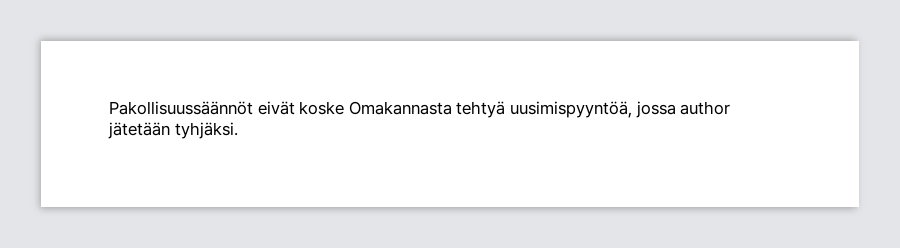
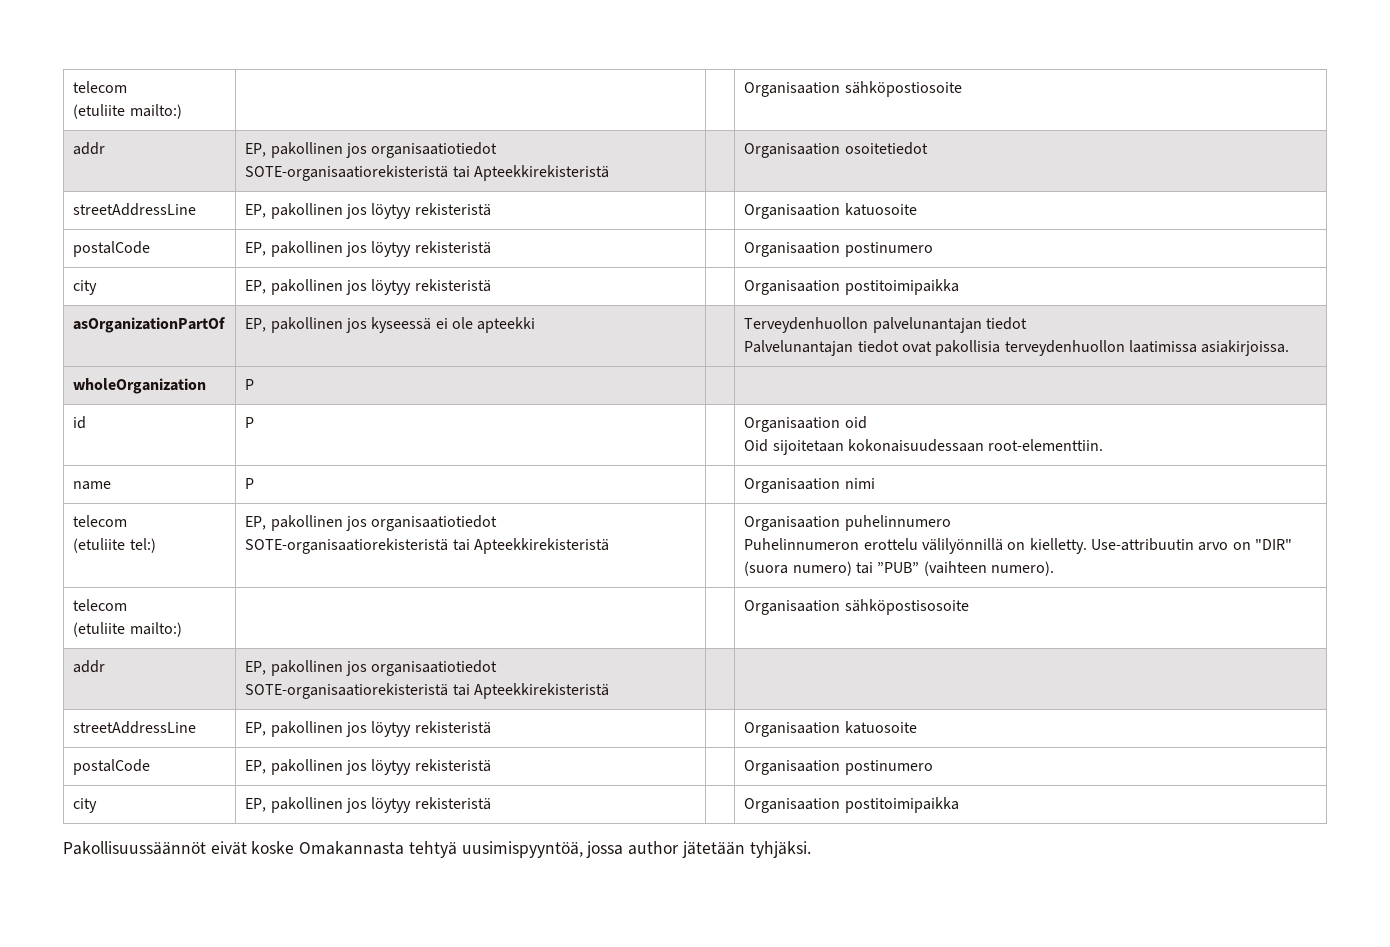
(109, 108) none -> [73,81,128,93] [73,104,182,119] [744,81,962,97] [73,142,106,155] [245,142,498,158] [245,165,610,181] [744,142,928,158] [73,203,197,216] [245,203,491,219] [744,203,917,219] [73,241,151,257] [245,241,491,257] [744,242,933,257] [73,280,98,295] [245,279,491,295] [744,279,959,295] [73,317,226,333] [245,317,536,333] [744,317,1028,333] [744,340,1290,356] [73,378,207,394] [245,379,255,390] [73,416,87,429] [245,417,255,428] [744,416,867,432] [744,439,1104,455] [73,481,112,490] [245,478,255,489] [744,478,875,493] [73,515,128,527] [73,538,156,553] [245,515,498,531] [245,538,610,554] [744,515,951,531] [744,538,1292,554] [744,561,1055,576] [73,599,128,611] [73,622,182,637] [744,599,969,615] [73,660,106,673] [245,660,498,676] [245,683,610,699] [73,721,197,734] [245,721,491,737] [744,721,917,737] [73,759,151,775] [245,759,491,775] [744,760,933,775] [73,798,98,813] [245,797,491,813] [744,797,959,813] telecom // (etuliite mailto:) | | | Organisaation sähköpostiosoite // addr | EP, pakollinen jos organisaatiotiedot SOTE-organisaatiorekisteristä tai Apteekkirekisteristä | | Organisaation osoitetiedot // streetAddressLine | EP, pakollinen jos löytyy rekisteristä | | Organisaation katuosoite // postalCode | EP, pakollinen jos löytyy rekisteristä | | Organisaation postinumero // city | EP, pakollinen jos löytyy rekisteristä | | Organisaation postitoimipaikka // asOrganizationPartOf | EP, pakollinen jos kyseessä ei ole apteekki | | Terveydenhuollon palvelunantajan tiedot // Palvelunantajan tiedot ovat pakollisia terveydenhuollon laatimissa asiakirjoissa. // wholeOrganization | P | | // id | P | | Organisaation oid // Oid sijoitetaan kokonaisuudessaan root-elementtiin. // name | P | | Organisaation nimi // telecom // (etuliite tel:) | EP, pakollinen jos organisaatiotiedot SOTE-organisaatiorekisteristä tai Apteekkirekisteristä | | Organisaation puhelinnumero // Puhelinnumeron erottelu välilyönnillä on kielletty. Use-attribuutin arvo on "DIR" (suora numero) tai ”PUB” (vaihteen numero). // telecom // (etuliite mailto:) | | | Organisaation sähköpostisosoite // addr | EP, pakollinen jos organisaatiotiedot SOTE-organisaatiorekisteristä tai Apteekkirekisteristä | | // streetAddressLine | EP, pakollinen jos löytyy rekisteristä | | Organisaation katuosoite // postalCode | EP, pakollinen jos löytyy rekisteristä | | Organisaation postinumero // city | EP, pakollinen jos löytyy rekisteristä | | Organisaation postitoimipaikka //

